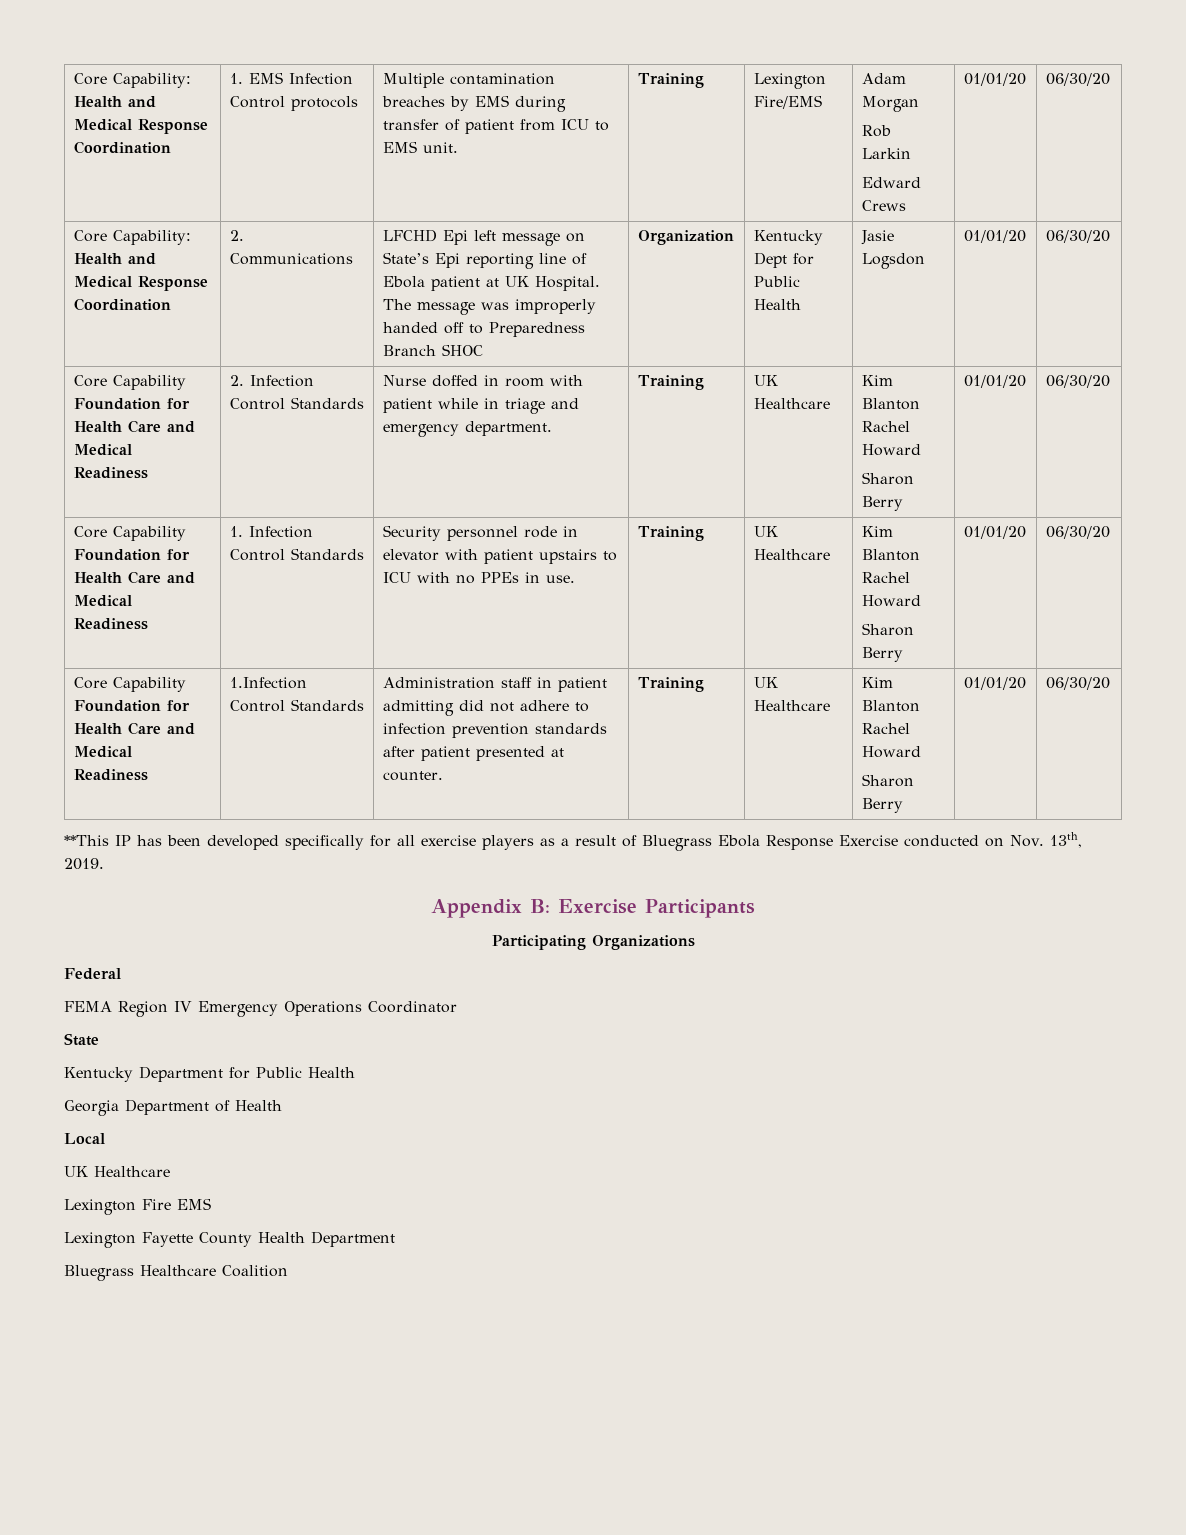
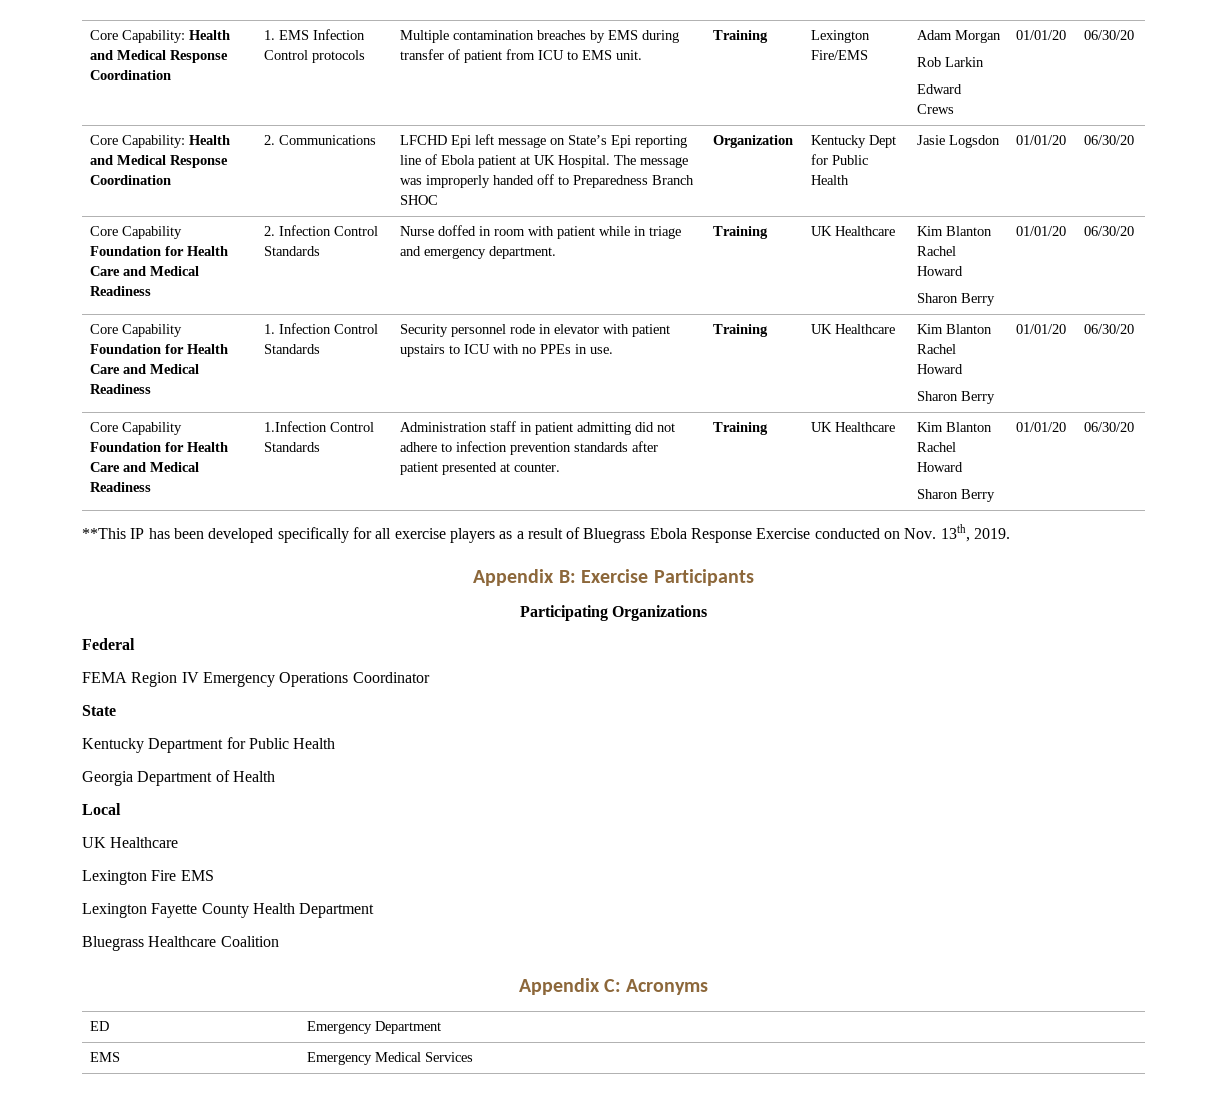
(288, 1271) none -> [518,978,709,995] [90,1021,110,1031] [307,1021,442,1034] [90,1052,121,1062] [307,1052,474,1065] // Appendix C: Acronyms // ED | Emergency Department // EMS | Emergency Medical Services

